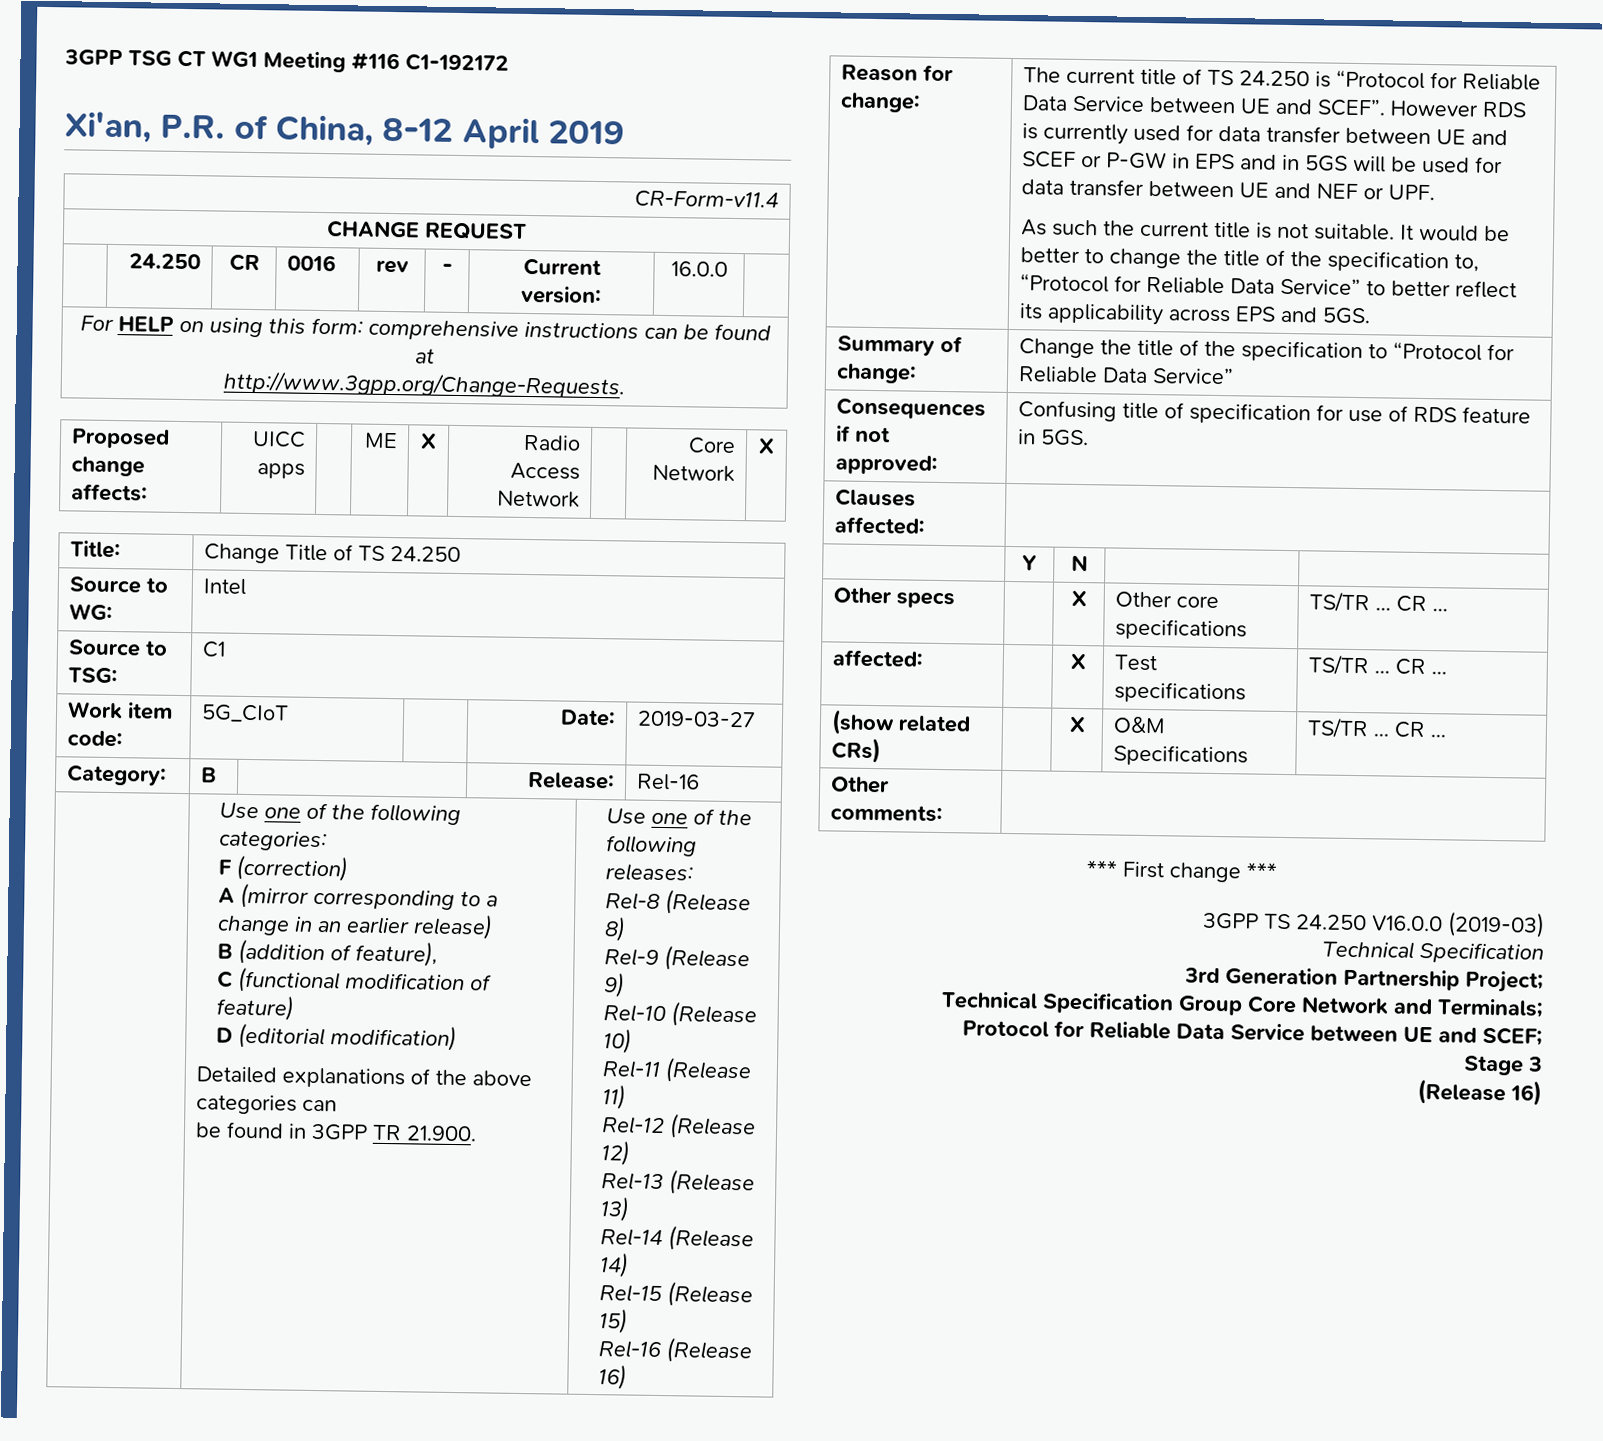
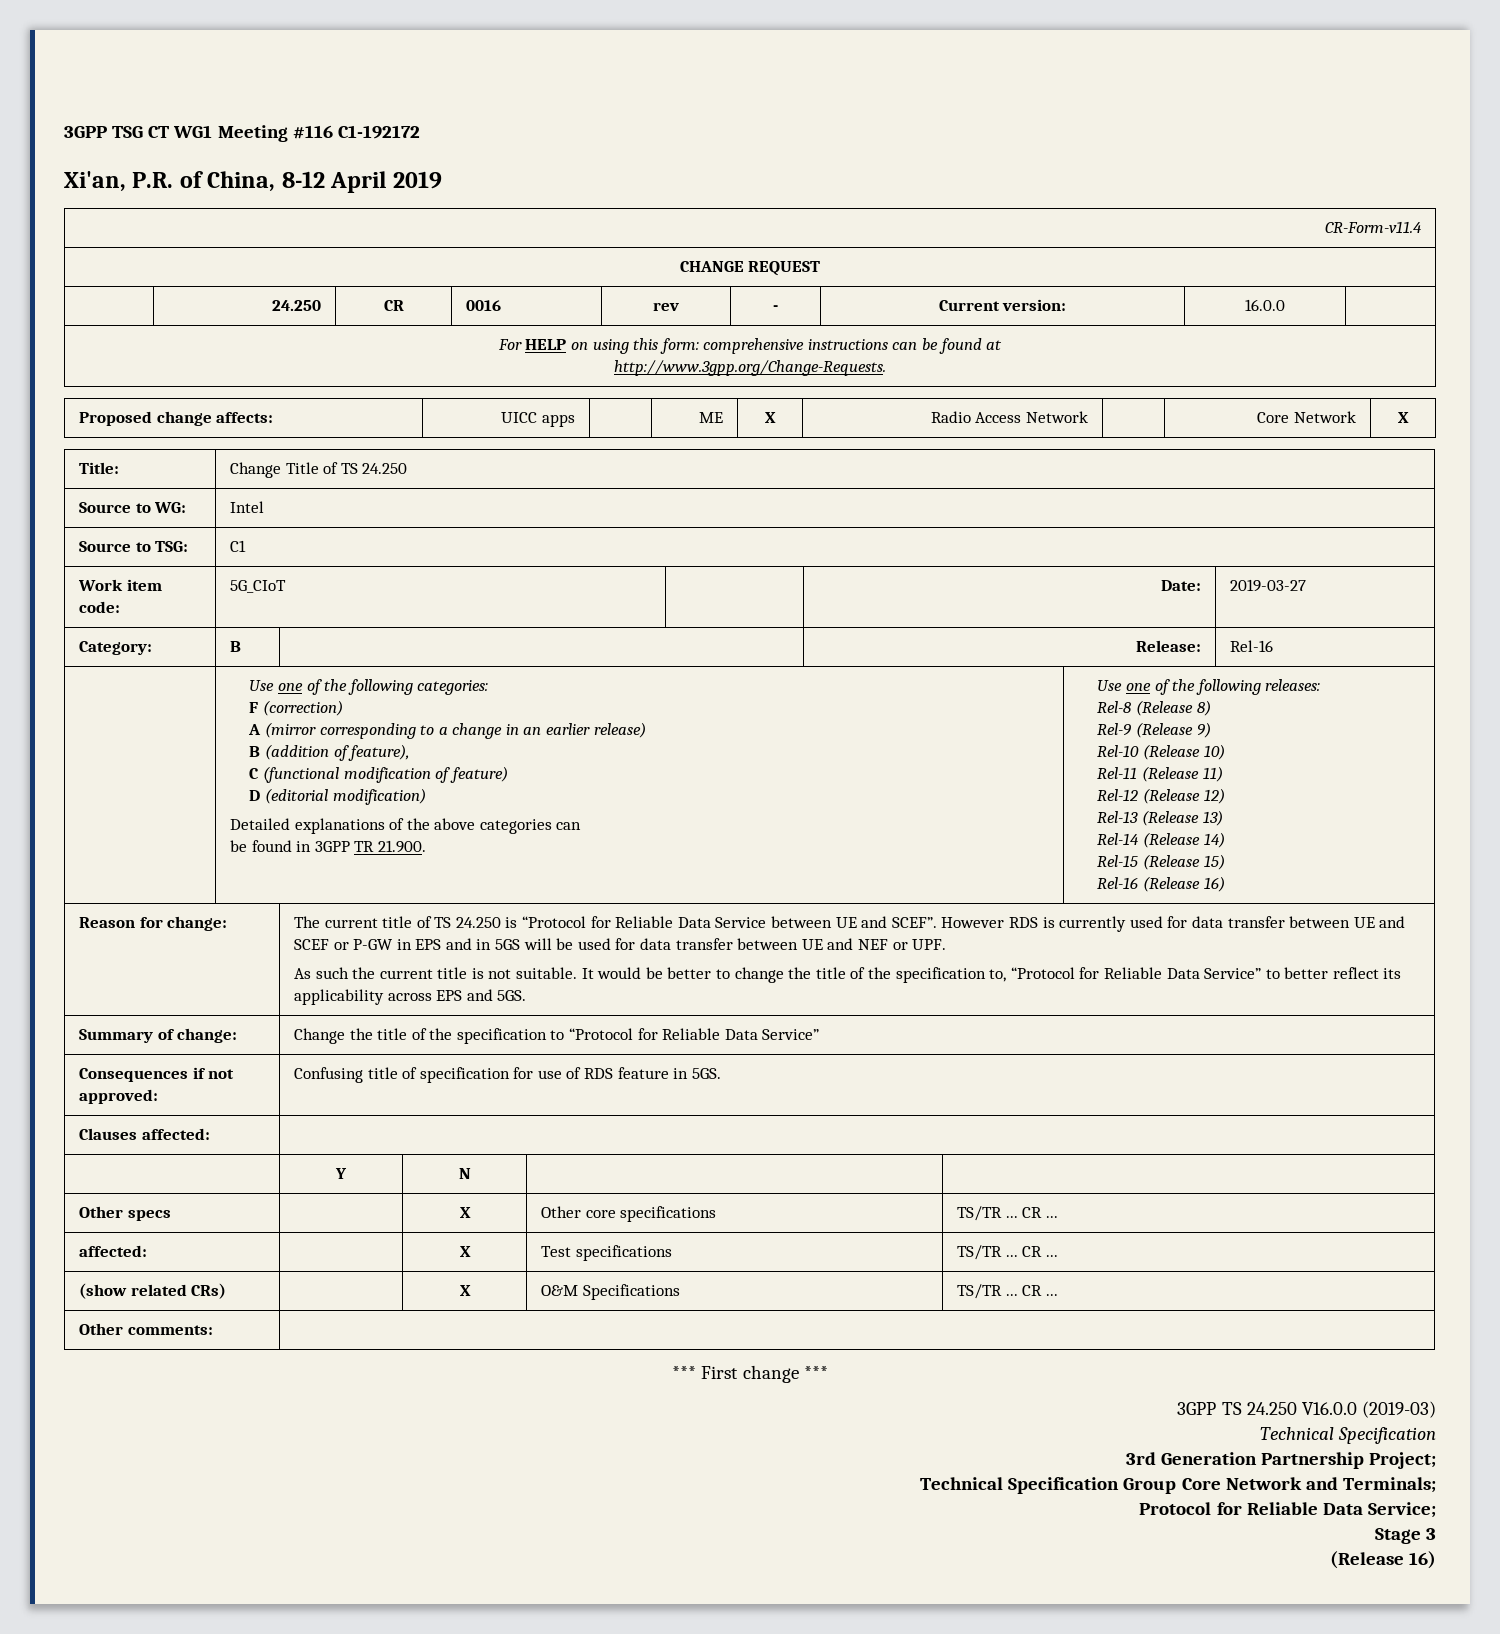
[1230,1023,1543,1046] Service between UE and SCEF; -> [1368,1502,1437,1518] Service;

